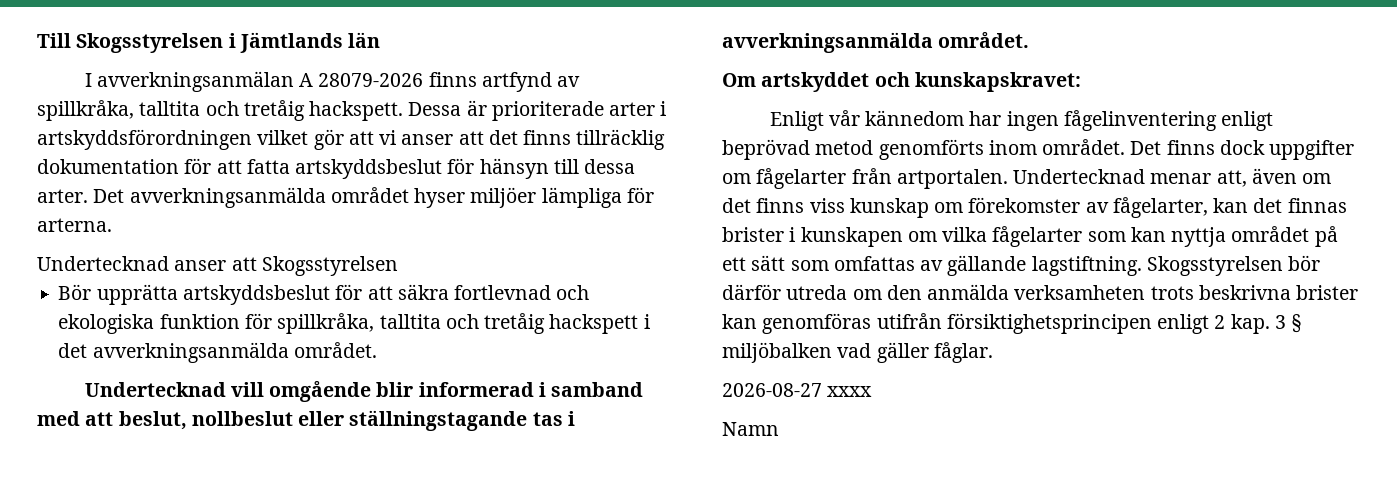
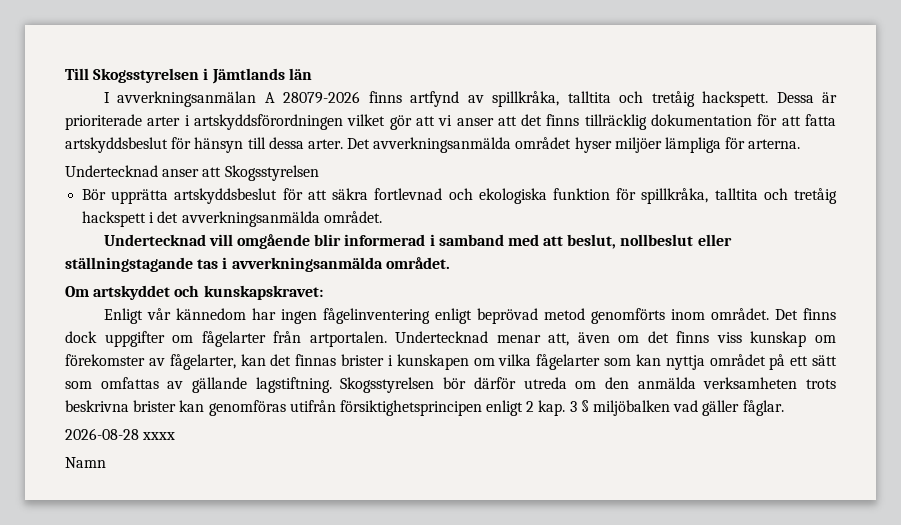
[722,383,822,397] 2026-08-27 -> [65,428,139,440] 2026-08-28

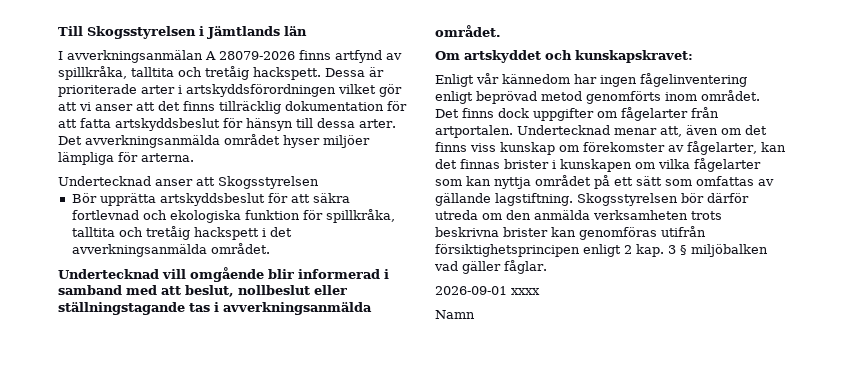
[65,428,139,440] 2026-08-28 -> [435,286,507,295] 2026-09-01

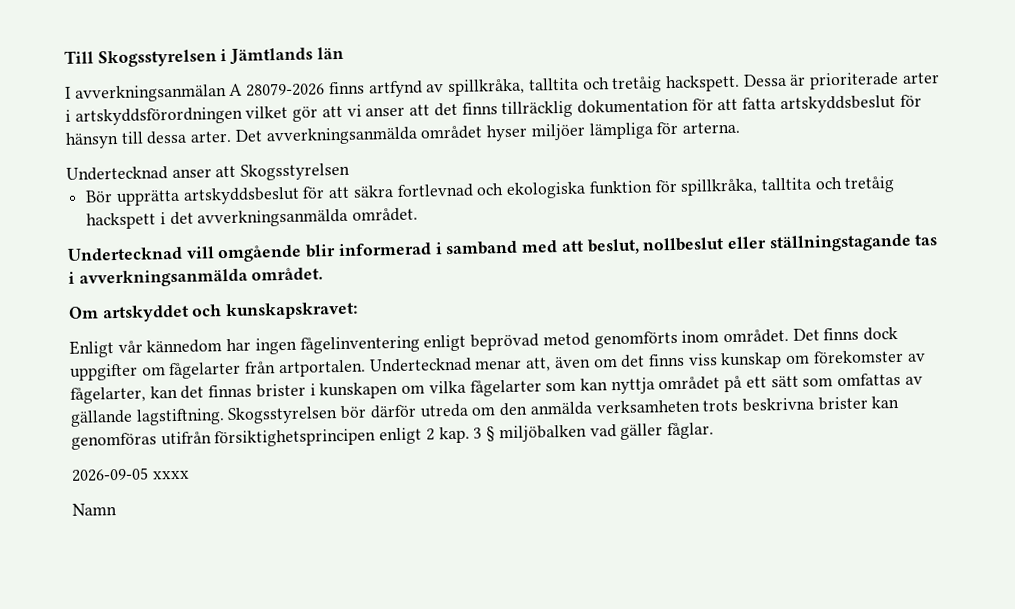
[435,286,507,295] 2026-09-01 -> [71,467,149,482] 2026-09-05

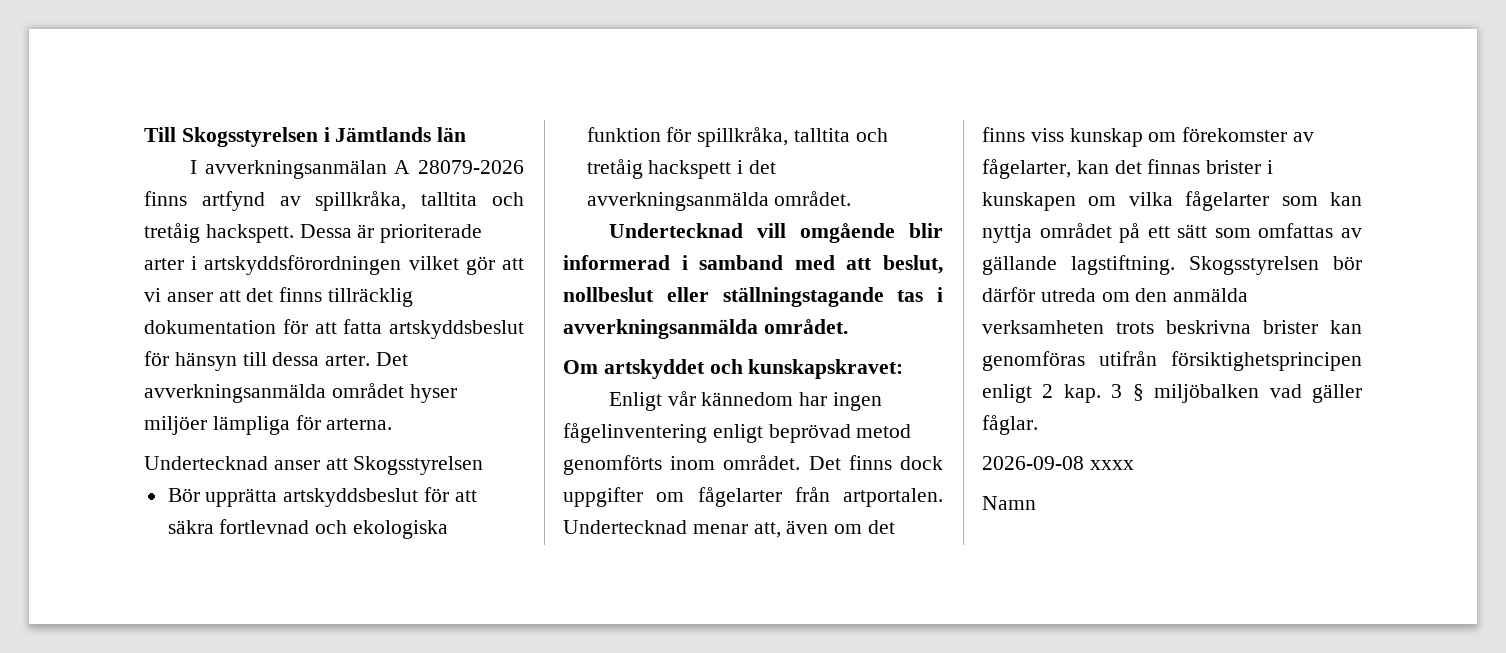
[71,467,149,482] 2026-09-05 -> [982,456,1084,470] 2026-09-08

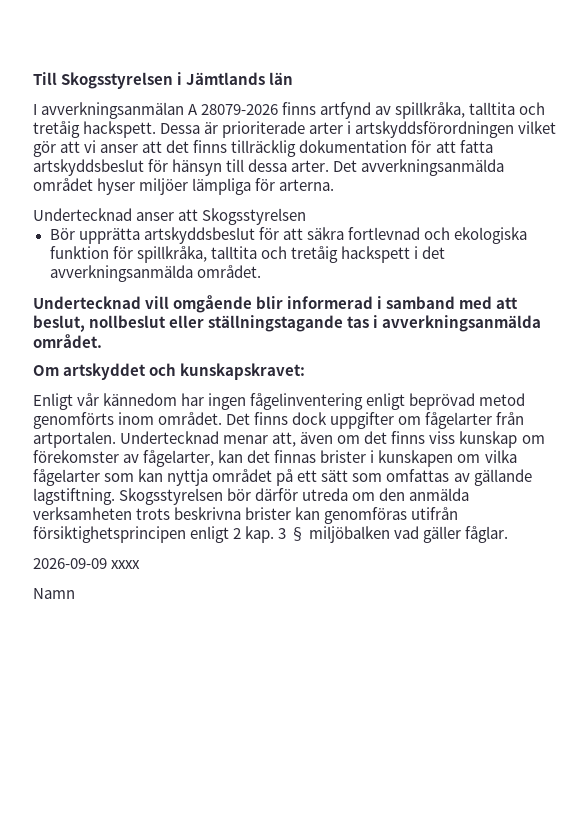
[982,456,1084,470] 2026-09-08 -> [33,558,107,569] 2026-09-09

